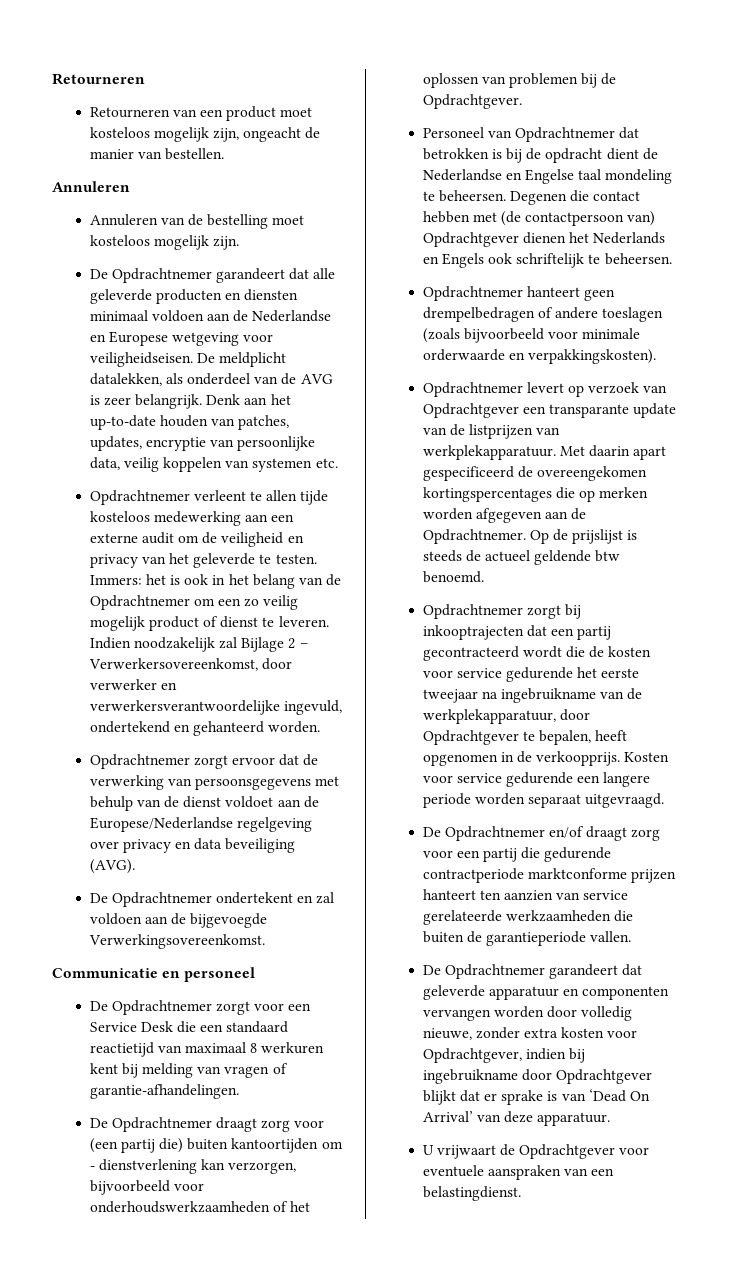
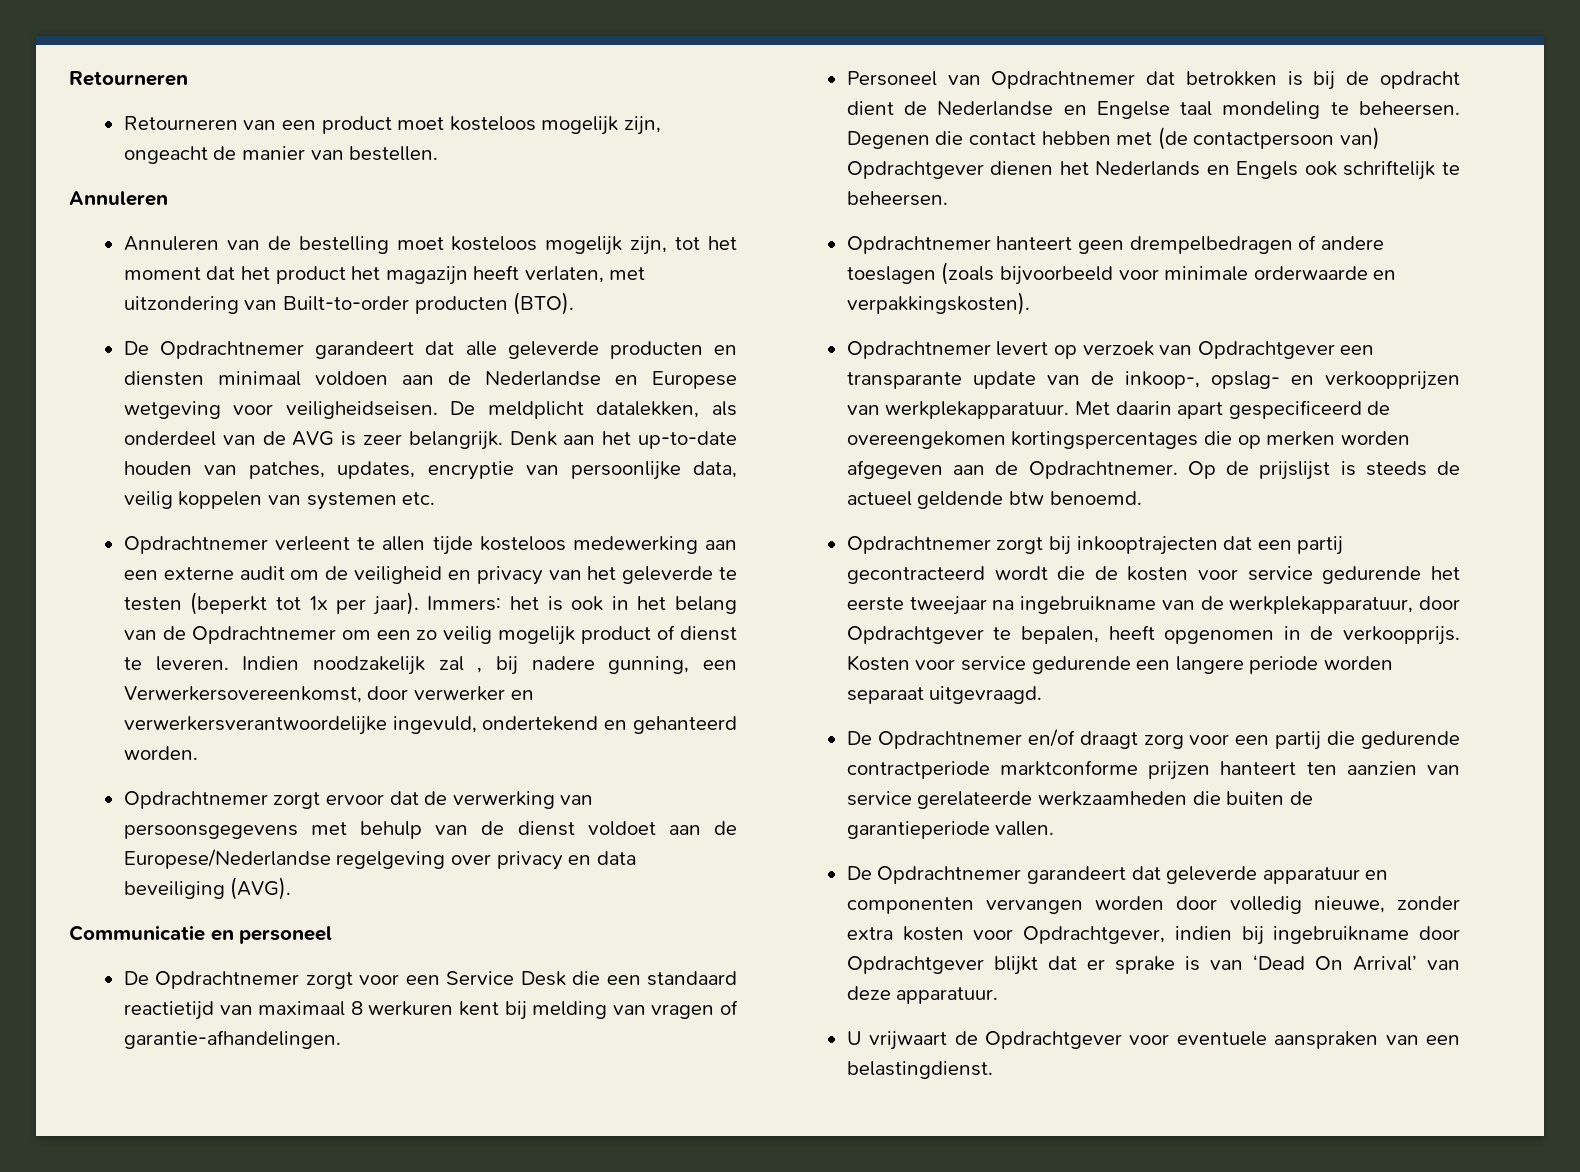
[212,236,239,250] zijn. -> [630,236,738,255] [123,265,646,285] [123,292,575,315] zijn, tot het moment dat het product het magazijn heeft verlaten, met uitzondering van Built-to-order producten (BTO).
[275,554,317,564] testen. -> [123,592,419,615] testen (beperkt tot 1x per jaar).
[241,637,309,652] Bijlage 2 – -> [477,656,737,675] , bij nadere gunning, een
[89,892,335,907] [89,913,268,928] [88,934,265,949] // De Opdrachtnemer ondertekent en zal voldoen aan de bijgevoegde Verwerkingsovereenkomst. -> (292, 888) none
[89,1117,325,1132] [89,1138,343,1153] [89,1159,297,1174] [89,1180,204,1195] [89,1201,310,1213] [422,73,617,88] [422,94,522,109] // De Opdrachtnemer draagt zorg voor (een partij die) buiten kantoortijden om - dienstverlening kan verzorgen, bijvoorbeeld voor onderhoudswerkzaamheden of het oplossen van problemen bij de Opdrachtgever. -> (341, 1039) none
[468,424,533,439] listprijzen -> [1124,371,1460,390] inkoop-, opslag- en verkoopprijzen

